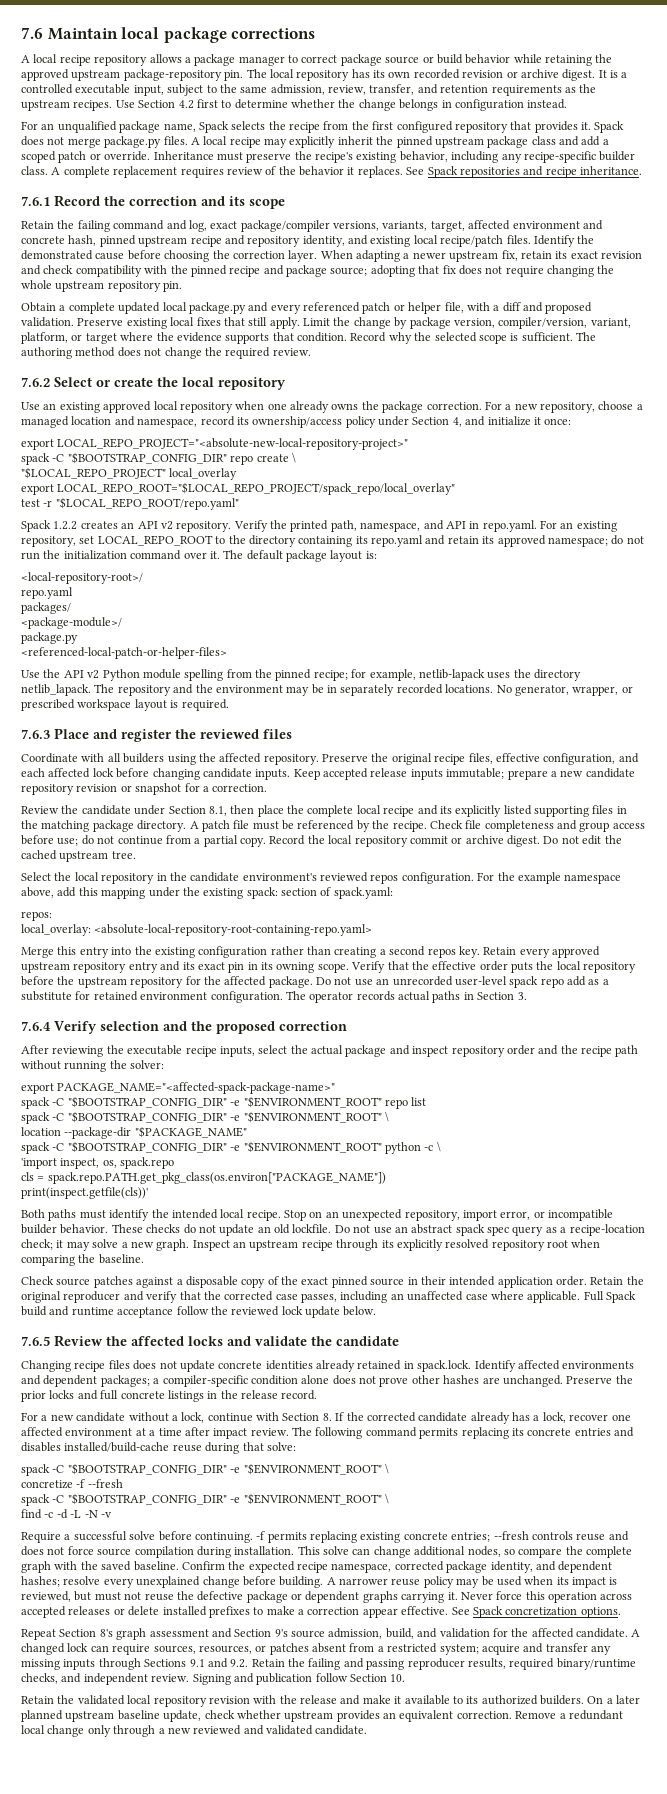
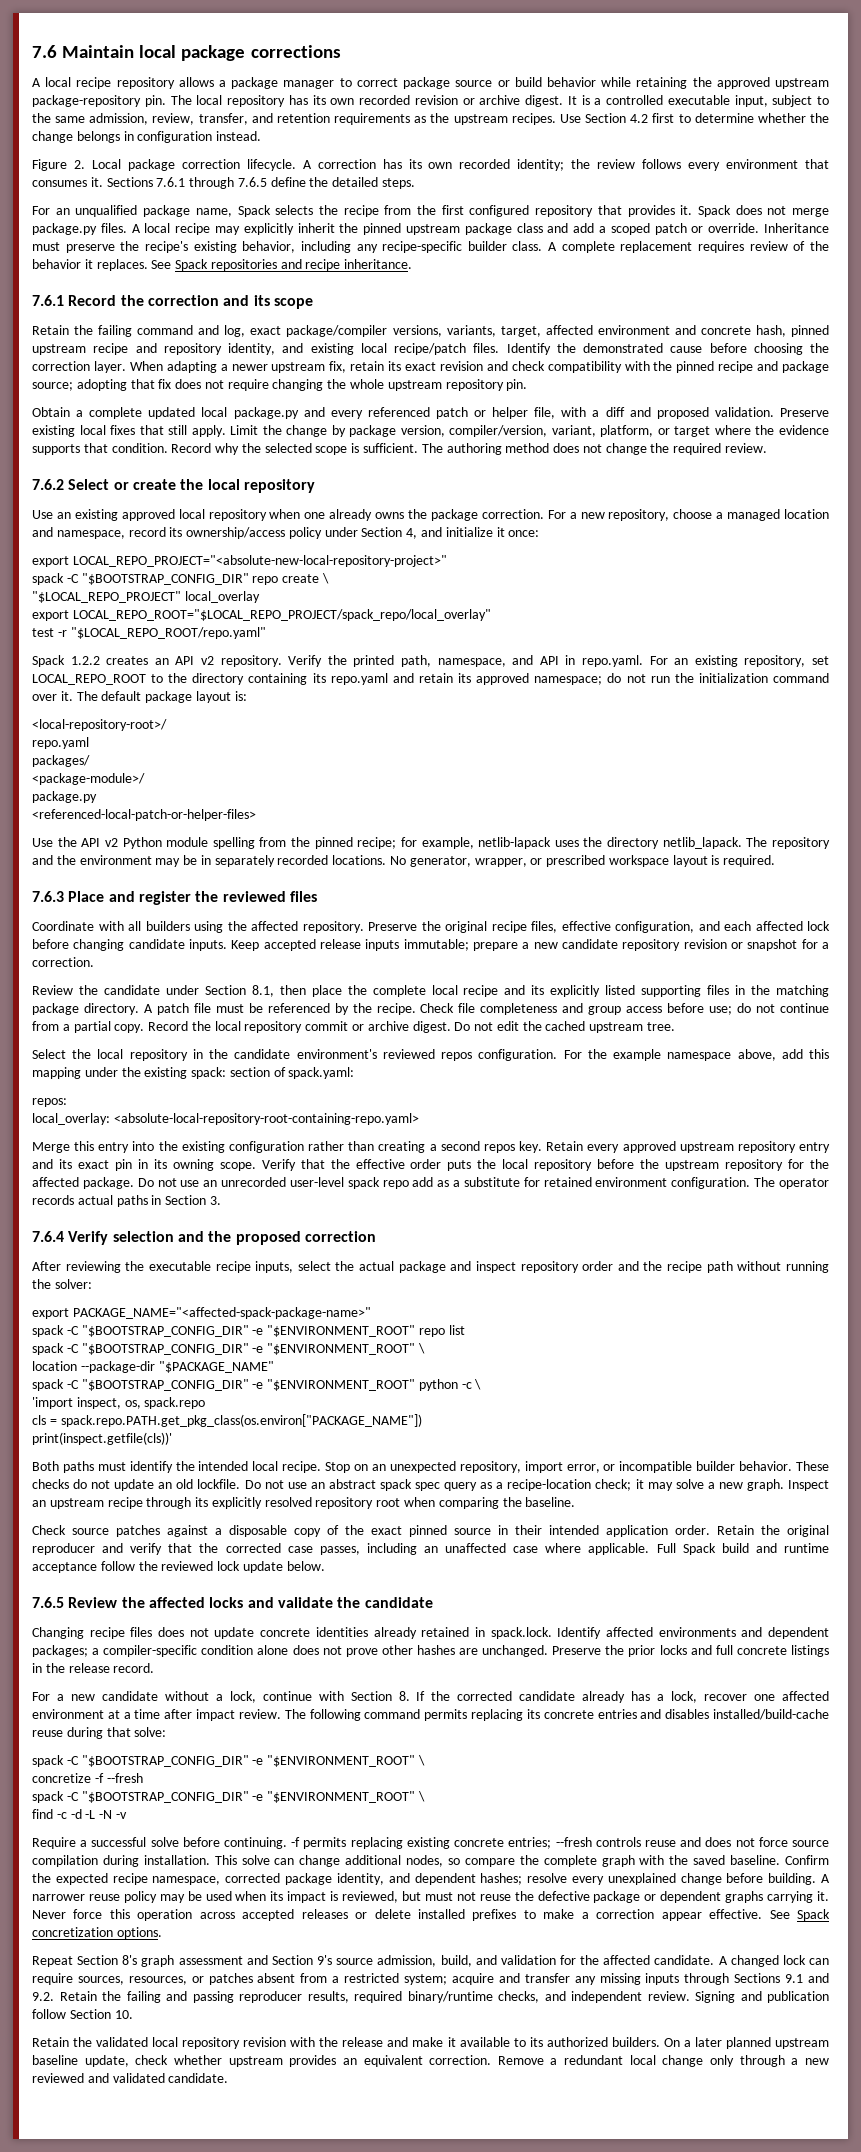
(568, 104) none -> [32,159,830,171] [32,177,416,189] // Figure 2. Local package correction lifecycle. A correction has its own recorded identity; the review follows every environment that consumes it. Sections 7.6.1 through 7.6.5 define the detailed steps.

